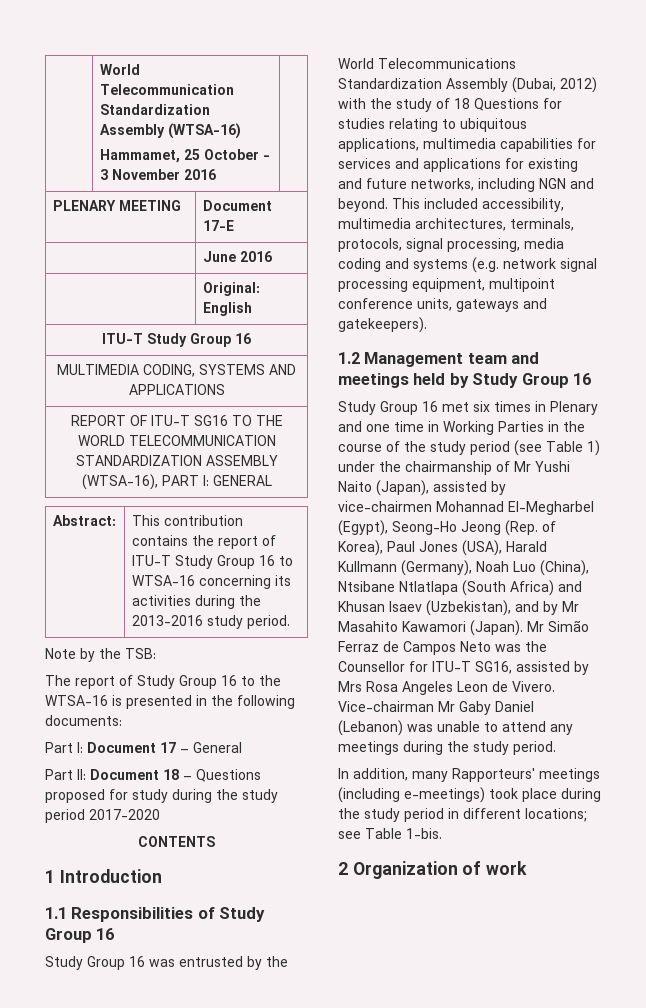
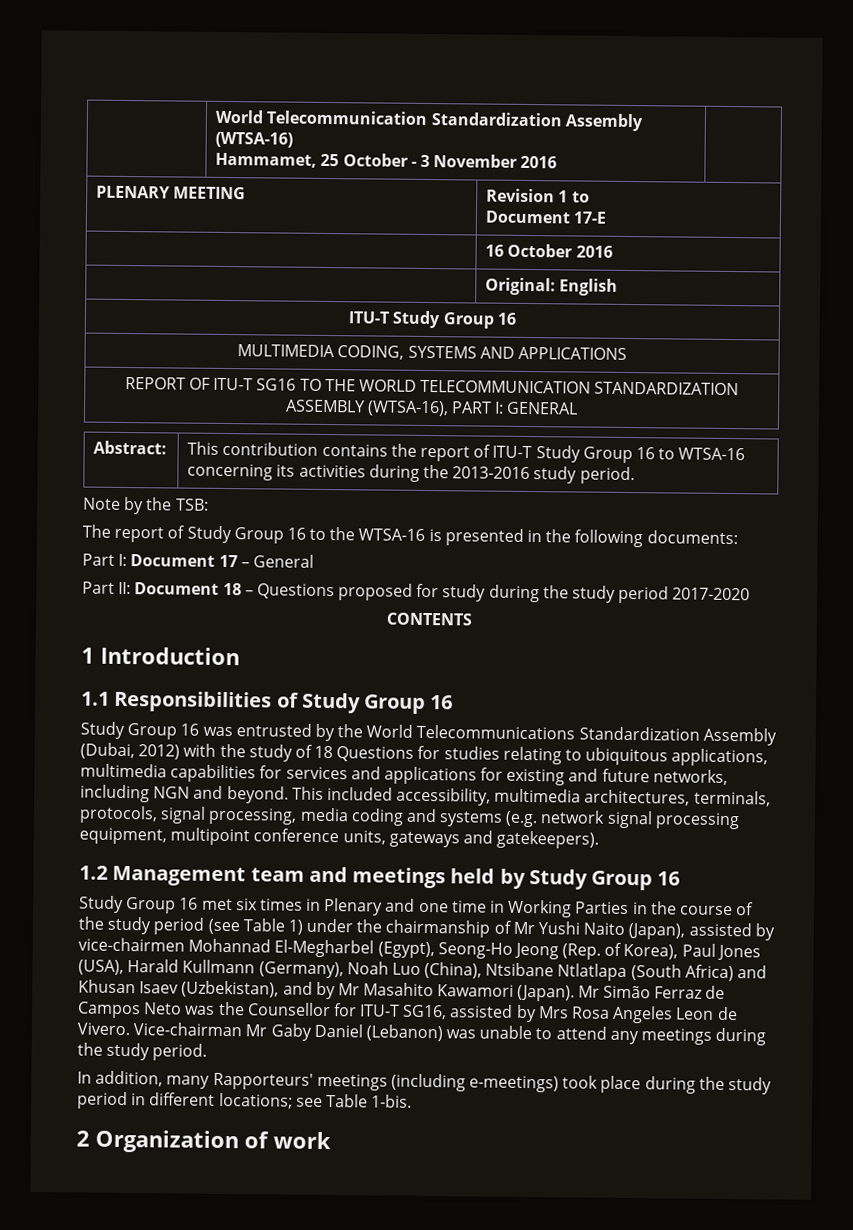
(181, 205) none -> [486,188,590,203] Revision 1 to //
[202,251,236,262] June -> [485,243,573,258] 16 October

